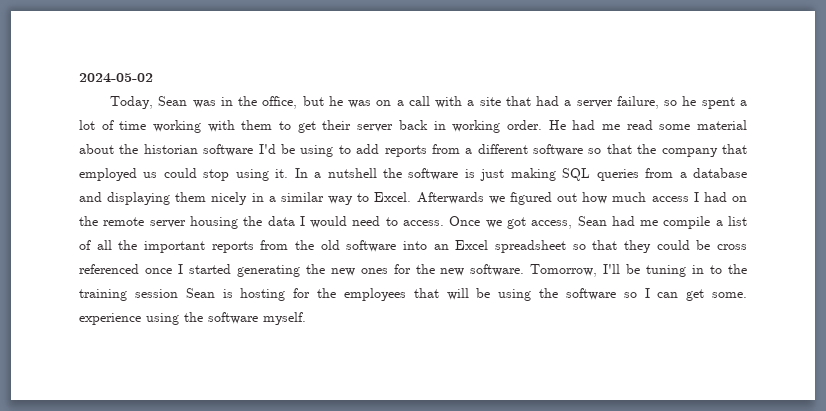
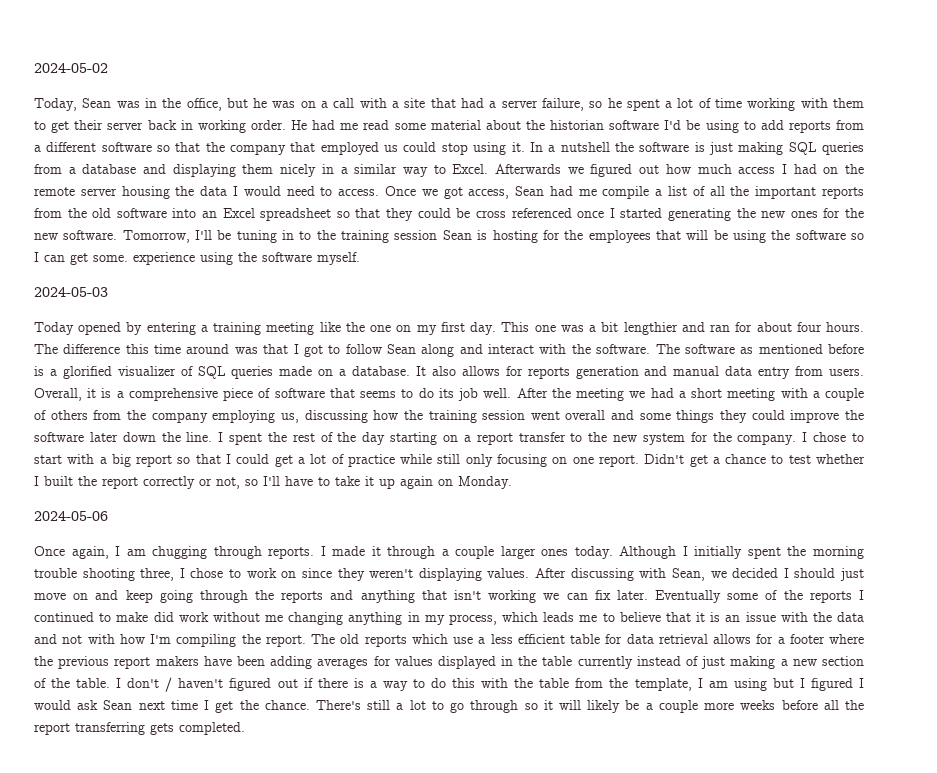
(306, 318) none -> [34,287,108,297] [34,322,865,335] [34,344,865,357] [34,366,864,379] [34,388,865,401] [34,410,864,423] [34,432,864,445] [34,454,866,467] [34,476,512,489] [34,511,108,521] [34,546,864,559] [34,568,864,581] [34,590,864,603] [34,612,864,625] [34,634,864,647] [34,656,864,669] [34,677,865,692] [34,700,864,713] [34,722,245,735] // 2024-05-03 // Today opened by entering a training meeting like the one on my first day. This one was a bit lengthier and ran for about four hours. The difference this time around was that I got to follow Sean along and interact with the software. The software as mentioned before is a glorified visualizer of SQL queries made on a database. It also allows for reports generation and manual data entry from users. Overall, it is a comprehensive piece of software that seems to do its job well. After the meeting we had a short meeting with a couple of others from the company employing us, discussing how the training session went overall and some things they could improve the software later down the line. I spent the rest of the day starting on a report transfer to the new system for the company. I chose to start with a big report so that I could get a lot of practice while still only focusing on one report. Didn't get a chance to test whether I built the report correctly or not, so I'll have to take it up again on Monday. // 2024-05-06 // Once again, I am chugging through reports. I made it through a couple larger ones today. Although I initially spent the morning trouble shooting three, I chose to work on since they weren't displaying values. After discussing with Sean, we decided I should just move on and keep going through the reports and anything that isn't working we can fix later. Eventually some of the reports I continued to make did work without me changing anything in my process, which leads me to believe that it is an issue with the data and not with how I'm compiling the report. The old reports which use a less efficient table for data retrieval allows for a footer where the previous report makers have been adding averages for values displayed in the table currently instead of just making a new section of the table. I don't / haven't figured out if there is a way to do this with the table from the template, I am using but I figured I would ask Sean next time I get the chance. There's still a lot to go through so it will likely be a couple more weeks before all the report transferring gets completed.

